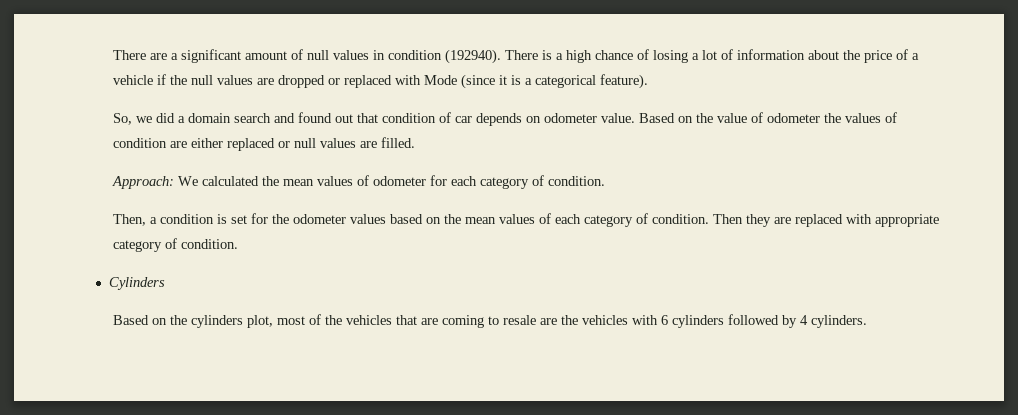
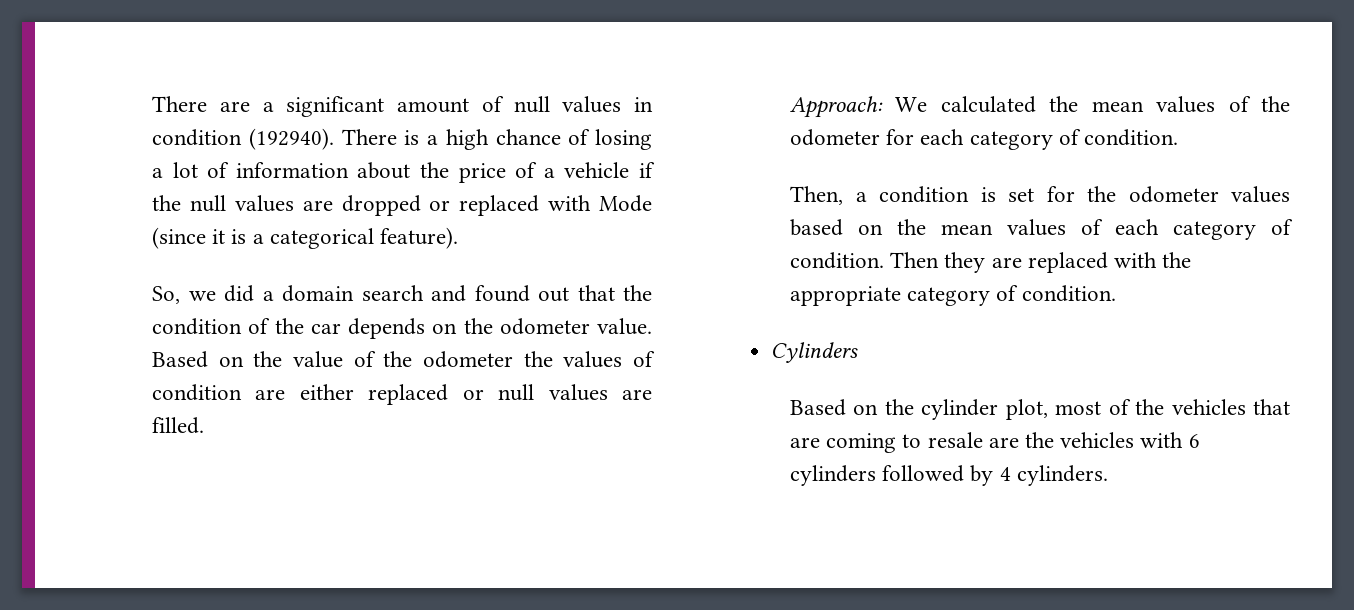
(378, 118) none -> [623,285,653,301] the
(451, 117) none -> [274,318,304,334] the
(541, 119) none -> [463,318,493,334] the
(763, 117) none -> [383,351,413,367] the
(369, 180) none -> [1261,96,1290,112] the
(872, 219) none -> [1162,252,1192,268] the
[190,315,243,328] cylinders -> [921,399,999,420] cylinder

